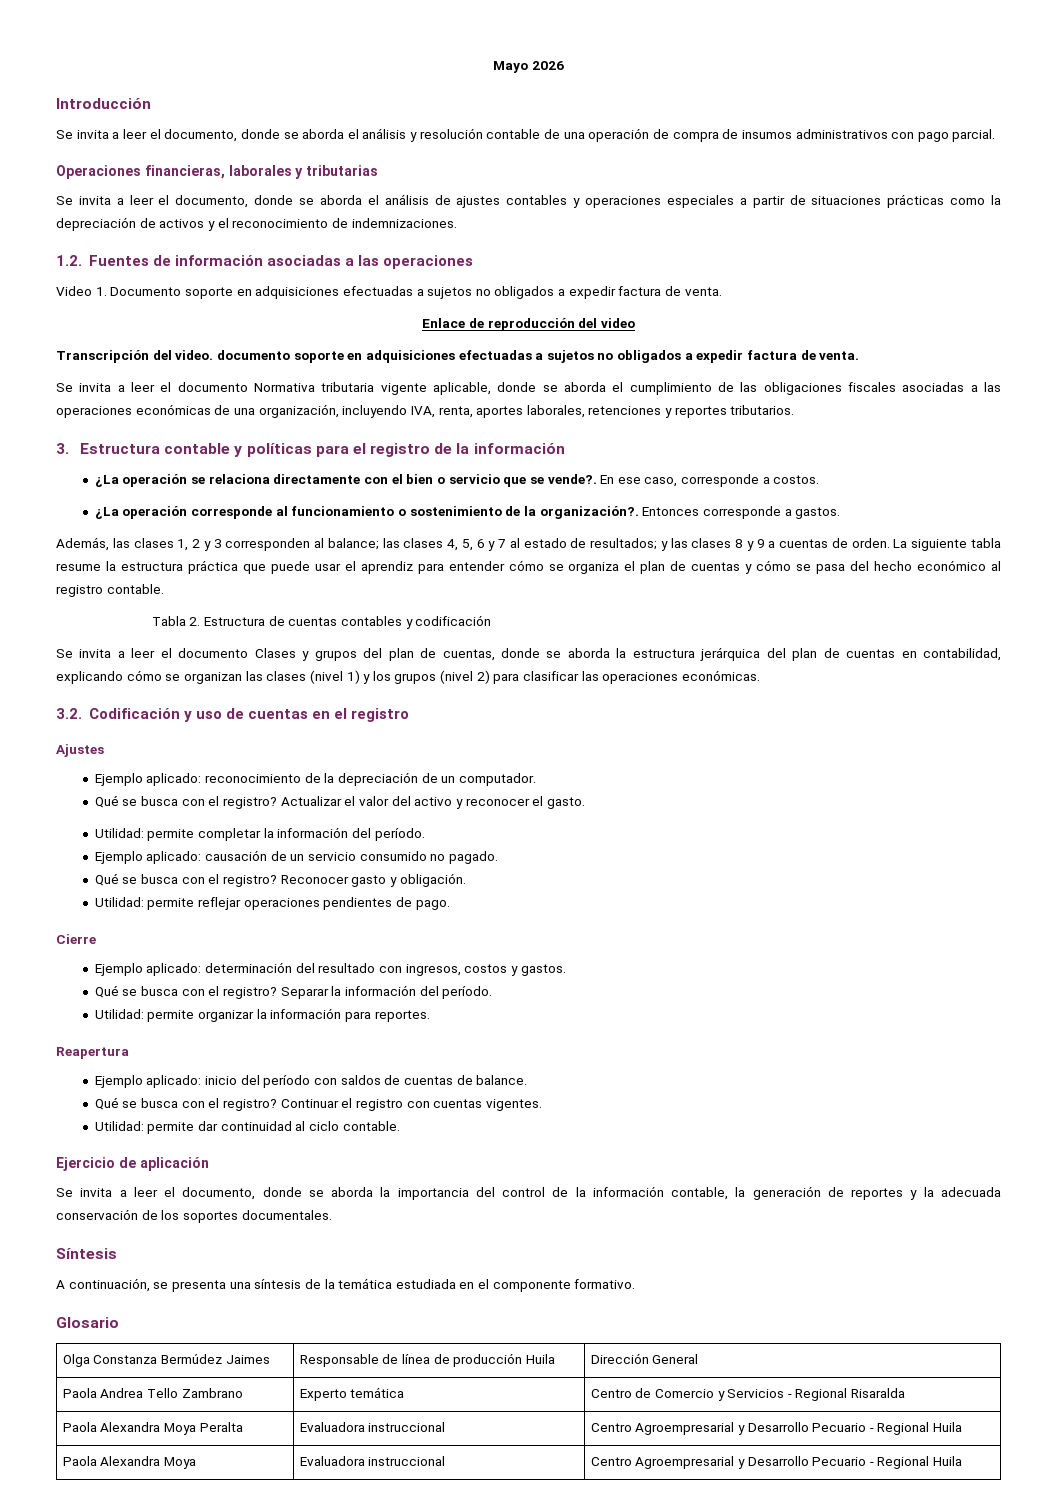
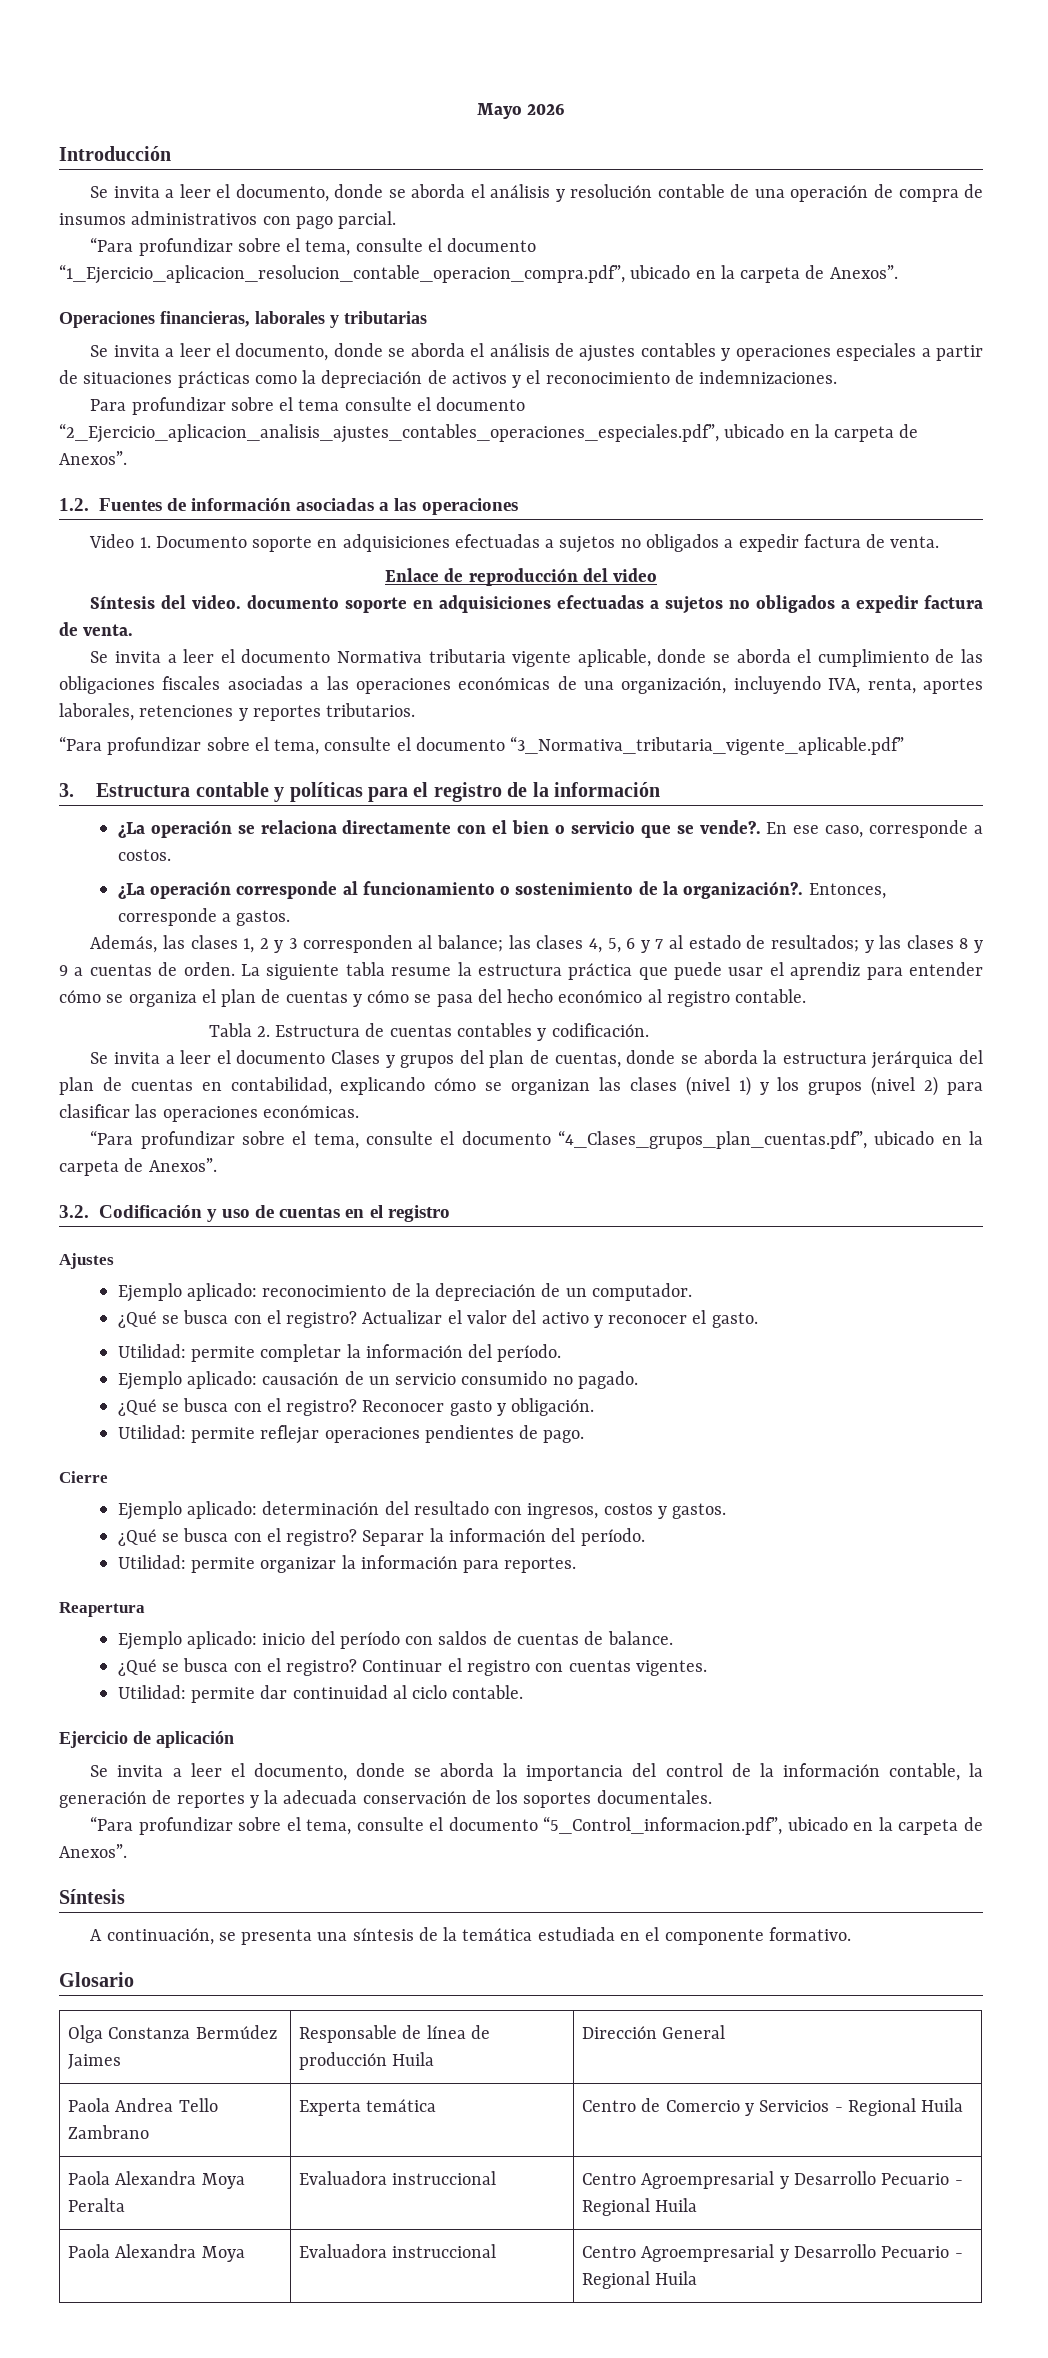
(996, 135) none -> [90,237,537,256] [59,264,898,284] // “Para profundizar sobre el tema, consulte el documento “1_Ejercicio_aplicacion_resolucion_contable_operacion_compra.pdf”, ubicado en la carpeta de Anexos”.
(457, 223) none -> [90,397,526,415] [59,423,919,443] [59,451,127,465] // Para profundizar sobre el tema consulte el documento “2_Ejercicio_aplicacion_analisis_ajustes_contables_operaciones_especiales.pdf”, ubicado en la carpeta de Anexos”.
[56,350,149,363] Transcripción -> [90,595,156,609] Síntesis
(795, 410) none -> [59,736,905,755] // “Para profundizar sobre el tema, consulte el documento “3_Normativa_tributaria_vigente_aplicable.pdf”
[642,507,700,516] Entonces -> [808,883,886,899] Entonces,
[415,615,492,626] codificación -> [551,1023,649,1037] codificación.
(760, 675) none -> [90,1130,983,1149] [59,1158,217,1176] // “Para profundizar sobre el tema, consulte el documento “4_Clases_grupos_plan_cuentas.pdf”, ubicado en la carpeta de Anexos”.
[94,795,119,808] Qué -> [117,1311,157,1328] ¿Qué
[94,873,119,886] Qué -> [117,1399,157,1416] ¿Qué
[94,985,119,998] Qué -> [117,1529,157,1546] ¿Qué
[94,1097,119,1110] Qué -> [117,1659,157,1676] ¿Qué
(332, 1215) none -> [90,1816,983,1835] [59,1844,127,1858] // “Para profundizar sobre el tema, consulte el documento “5_Control_informacion.pdf”, ubicado en la carpeta de Anexos”.
[299,1389,347,1401] Experto -> [299,2100,362,2116] Experta
[851,1388,906,1398] Risaralda -> [921,2098,964,2112] Huila

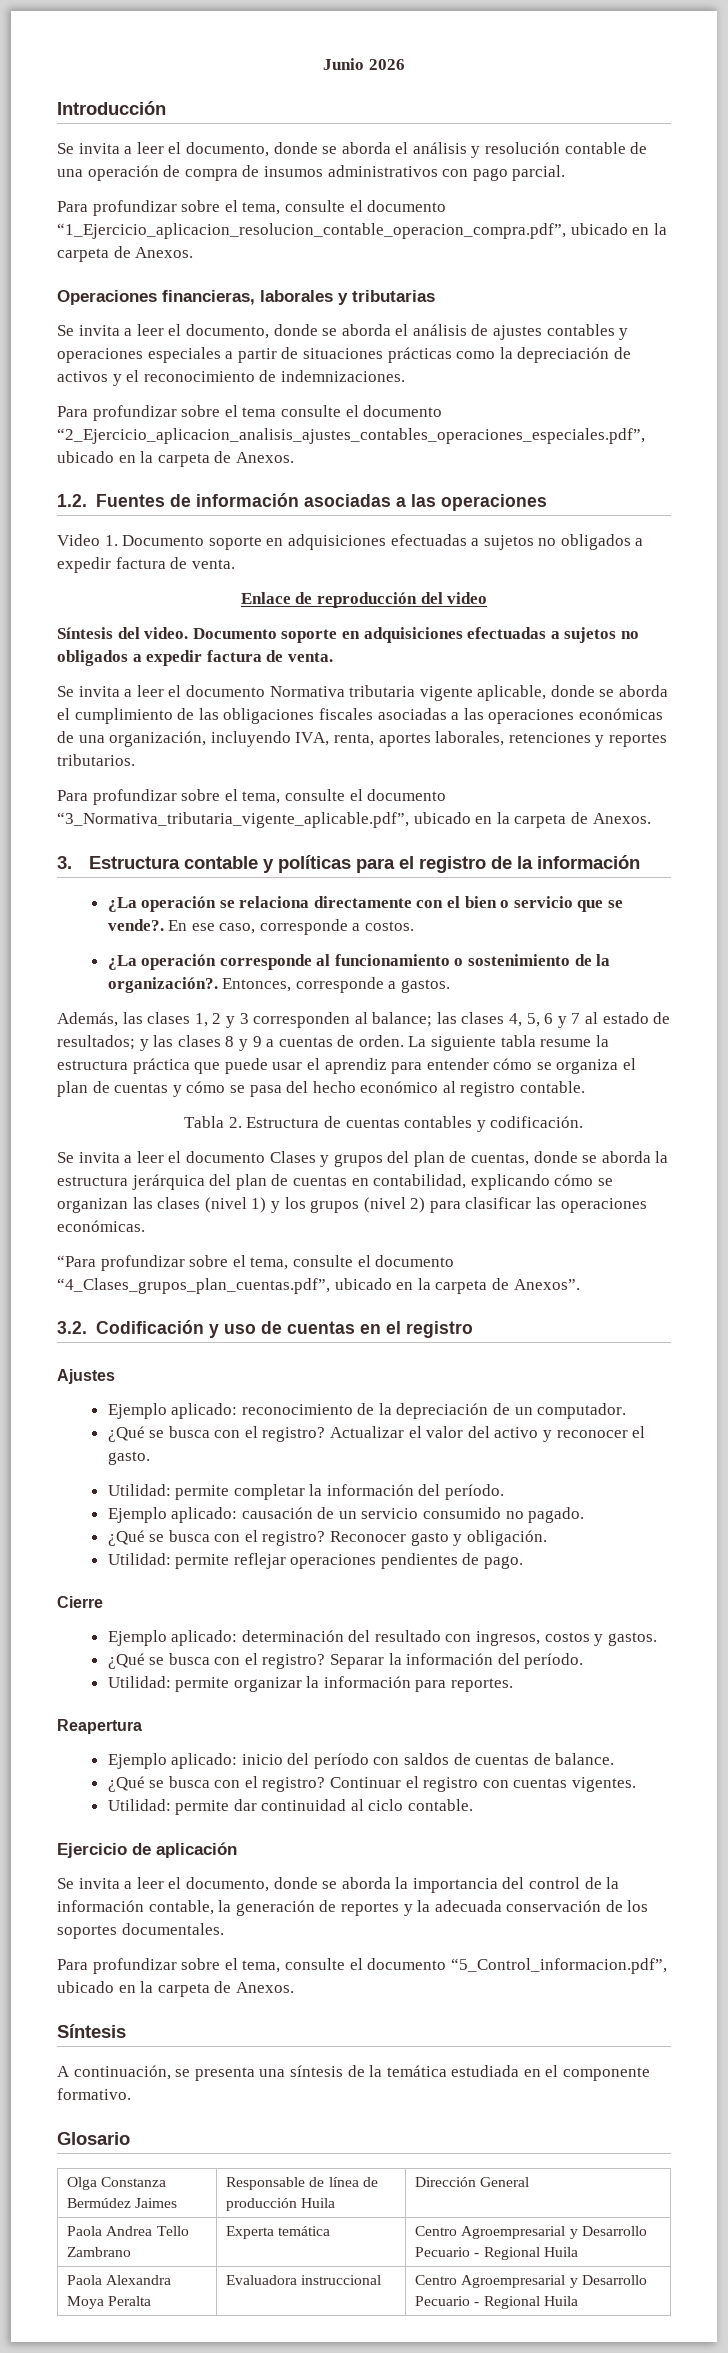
[476,103,522,119] Mayo -> [323,58,365,70] Junio
[90,237,134,252] “Para -> [57,201,88,212] Para
[829,265,898,279] Anexos”. -> [135,247,194,258] Anexos.
[59,451,127,465] Anexos”. -> [235,452,294,463] Anexos.
[247,595,340,609] documento -> [192,628,277,639] Documento
[59,736,905,755] “Para profundizar sobre el tema, consulte el documento “3_Normativa_tributaria_vigente_aplicable.pdf” -> [57,789,447,805] [57,812,651,828] Para profundizar sobre el tema, consulte el documento “3_Normativa_tributaria_vigente_aplicable.pdf”, ubicado en la carpeta de Anexos.
[90,1816,134,1831] “Para -> [57,1959,88,1970] Para
[59,1844,127,1858] Anexos”. -> [235,1982,294,1993] Anexos.
[641,2098,830,2116] de Comercio y Servicios -> [461,2226,647,2239] [415,2247,471,2257] Agroempresarial y Desarrollo Pecuario
[68,2244,245,2262] [299,2244,497,2258] [582,2244,963,2262] [582,2271,698,2289] // Paola Alexandra Moya | Evaluadora instruccional | Centro Agroempresarial y Desarrollo Pecuario - Regional Huila -> (578, 2301) none

